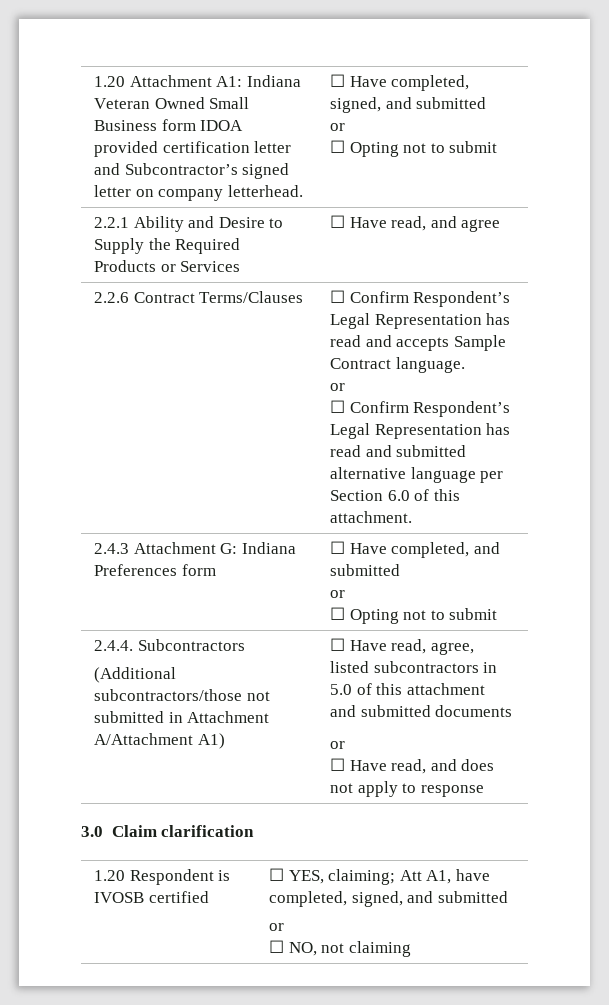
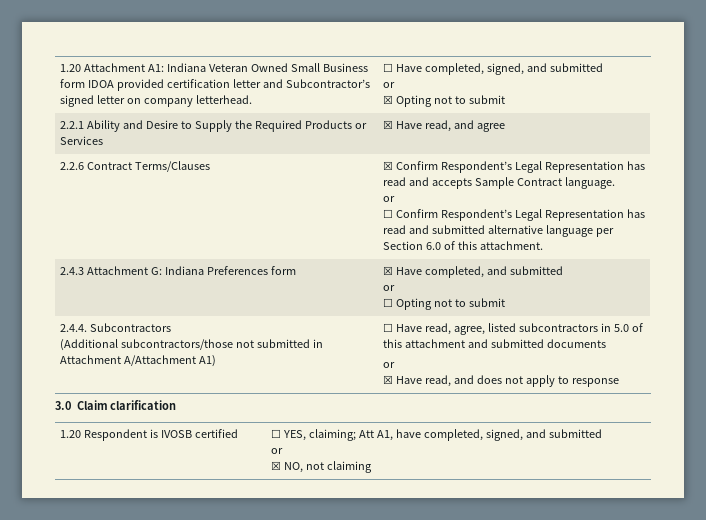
[330,140,346,153] ☐ -> [383,95,394,104] ☒
[330,215,346,228] ☐ -> [383,120,394,129] ☒
[330,290,346,303] ☐ -> [383,161,394,170] ☒
[330,541,346,554] ☐ -> [383,266,394,275] ☒
[330,758,346,771] ☐ -> [383,375,394,384] ☒
[269,940,285,953] ☐ -> [271,461,282,470] ☒

